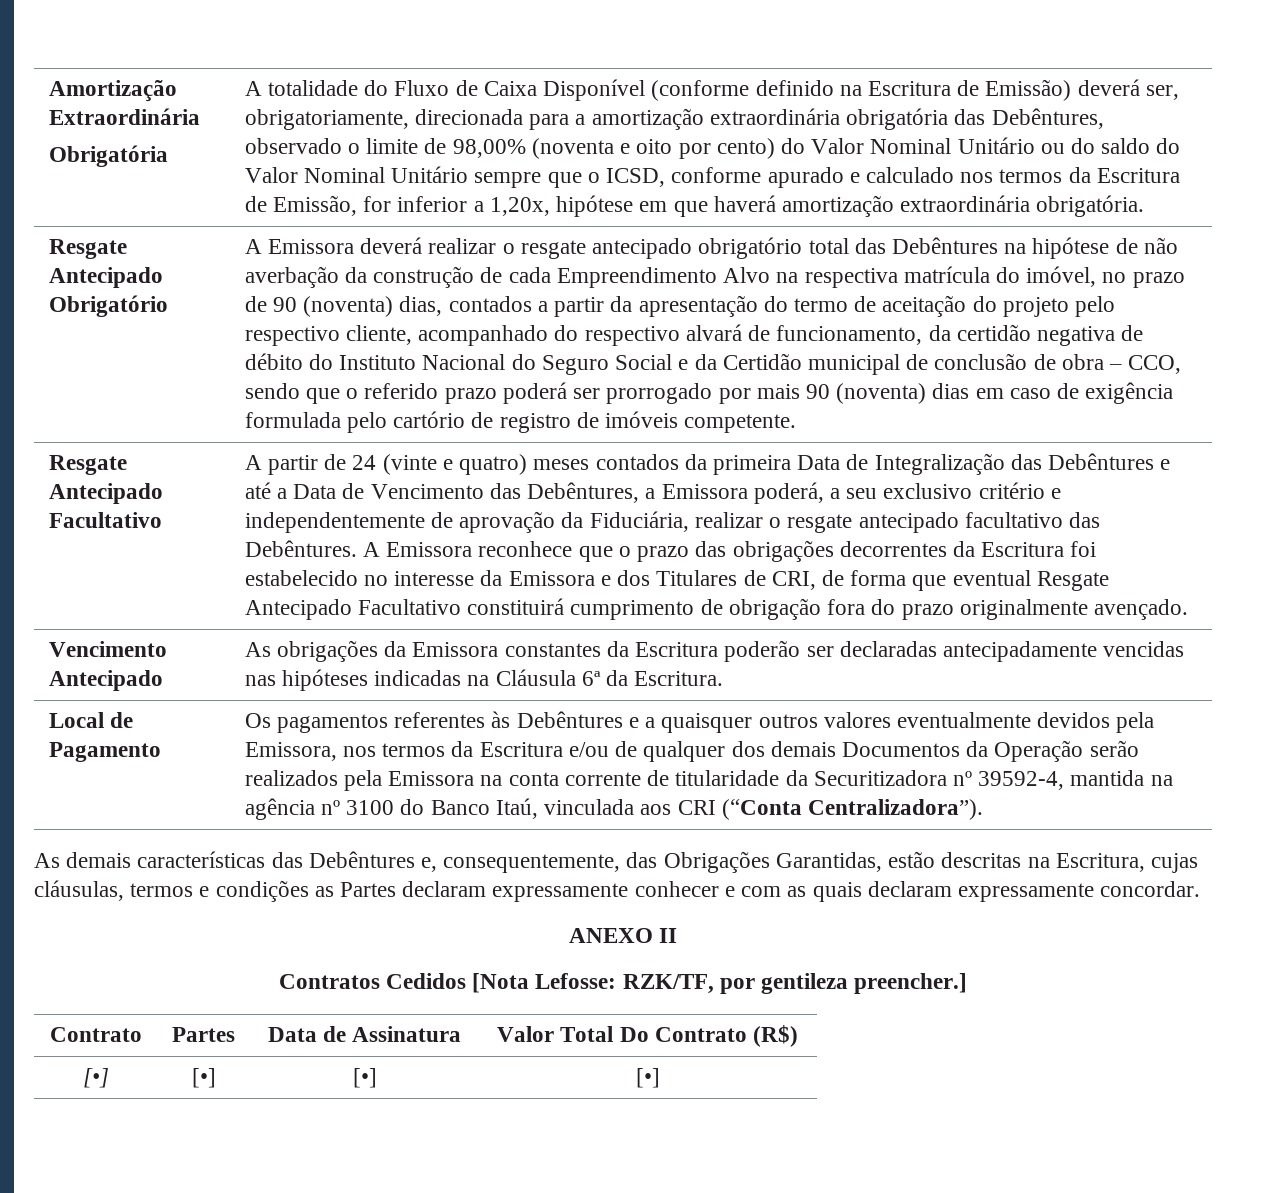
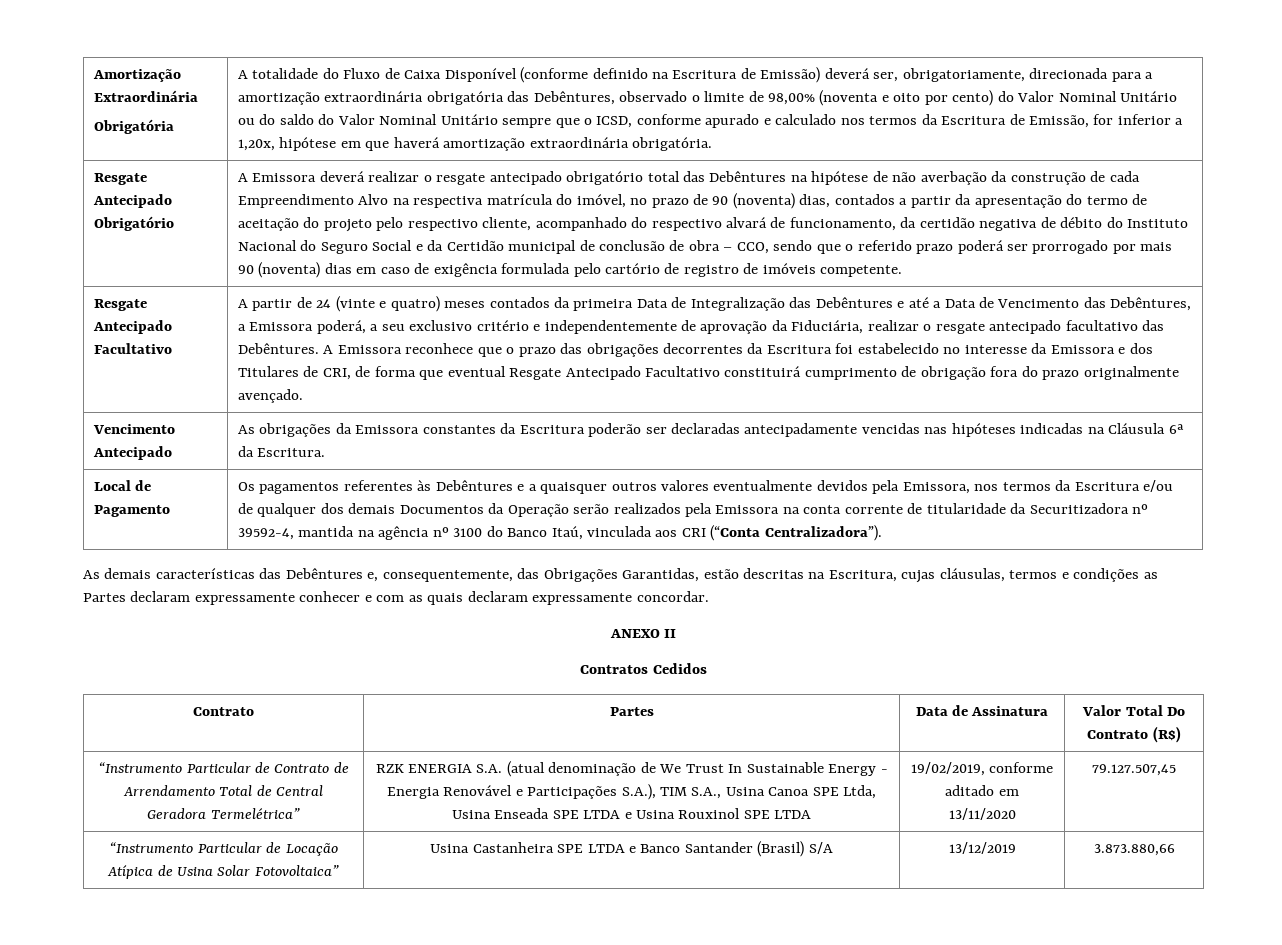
[472,973,968,994] [Nota Lefosse: RZK/TF, por gentileza preencher.] -> (707, 668) none
[82,1068,109,1088] [191,1068,216,1088] [352,1068,377,1088] [635,1068,660,1088] [•] | [•] | [•] | [•] -> [98,762,349,773] [122,785,324,796] [147,808,300,819] [375,761,888,777] [386,784,877,800] [451,808,812,819] [910,762,1054,776] [945,785,1019,796] [948,808,1016,820] [1092,764,1176,776] [109,842,338,856] [107,865,339,879] [430,841,833,857] [948,842,1016,854] [1093,844,1175,856] “Instrumento Particular de Contrato de Arrendamento Total de Central Geradora Termelétrica” | RZK ENERGIA S.A. (atual denominação de We Trust In Sustainable Energy - Energia Renovável e Participações S.A.), TIM S.A., Usina Canoa SPE Ltda, Usina Enseada SPE LTDA e Usina Rouxinol SPE LTDA | 19/02/2019, conforme aditado em 13/11/2020 | 79.127.507,45 // “Instrumento Particular de Locação Atípica de Usina Solar Fotovoltaica” | Usina Castanheira SPE LTDA e Banco Santander (Brasil) S/A | 13/12/2019 | 3.873.880,66

